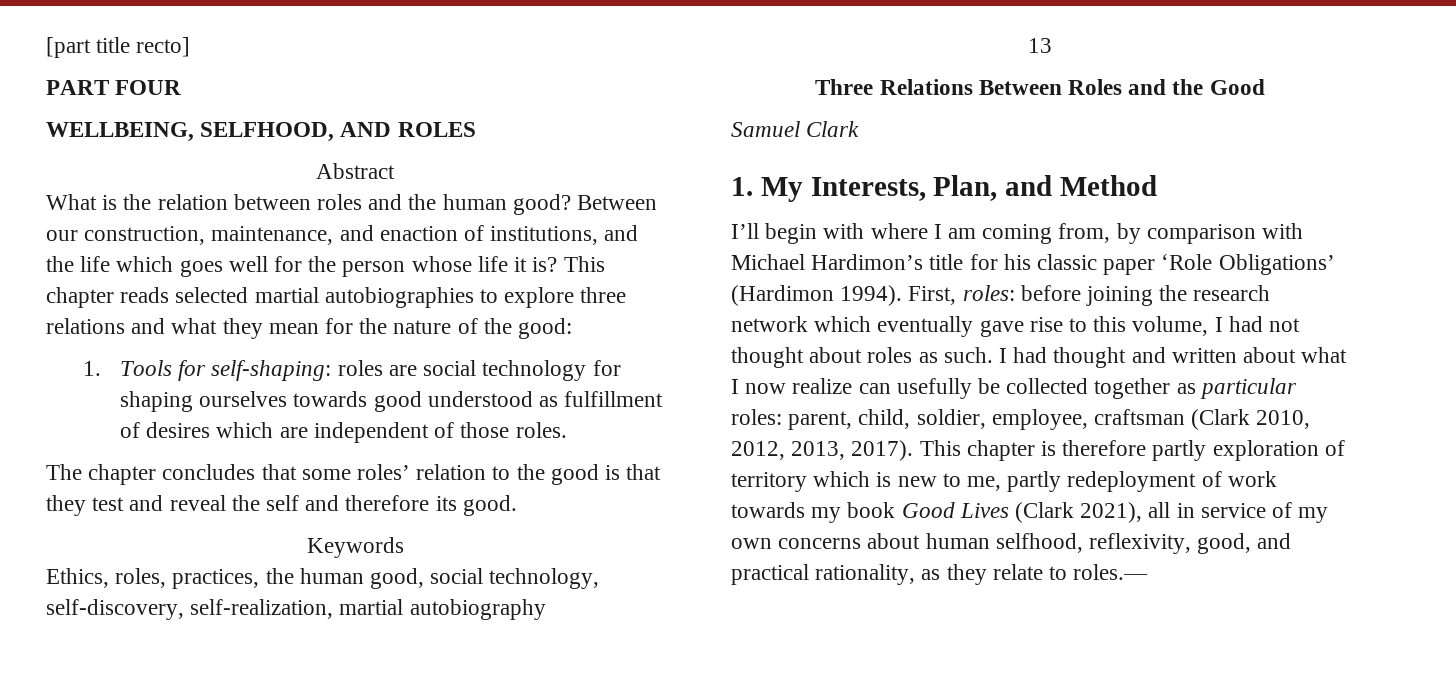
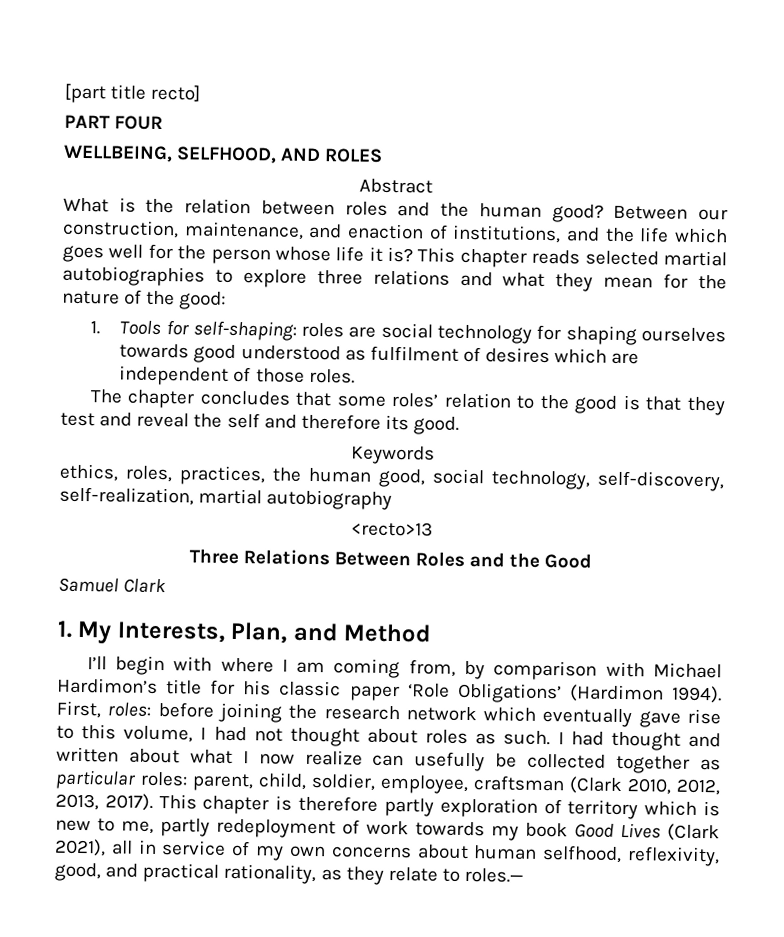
[564,391,664,407] fulfillment -> [369,345,459,362] fulfilment
[46,568,109,588] Ethics, -> [59,463,119,482] ethics,
[1028,38,1052,53] 13 -> [350,521,433,537] <recto>13

